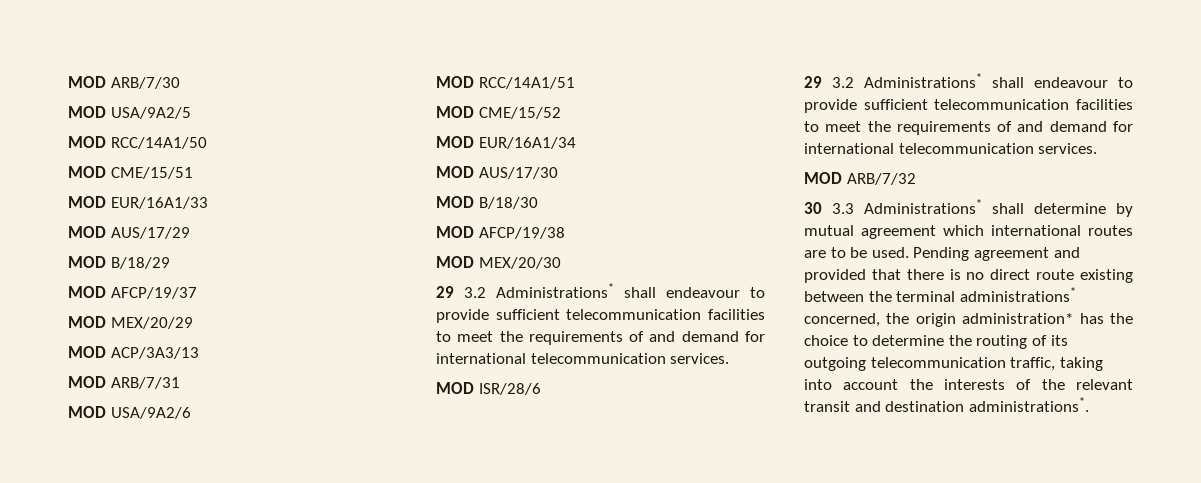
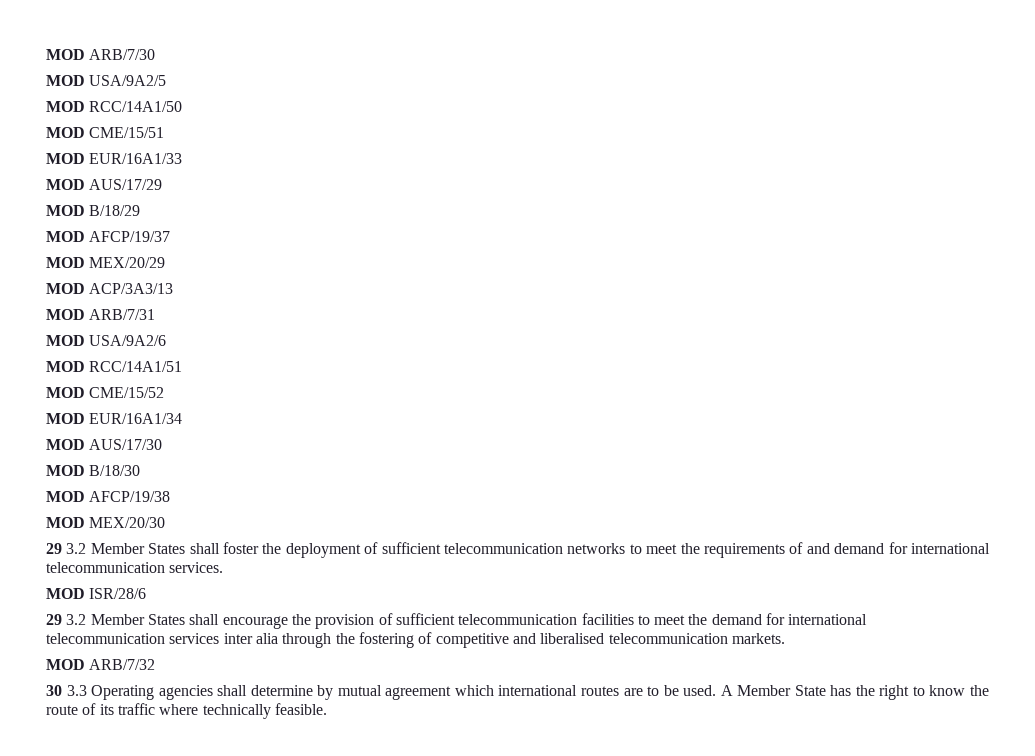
[496,283,765,298] [436,309,765,323] Administrations* shall endeavour to provide sufficient telecommunication facilities -> [90,542,626,558] Member States shall foster the deployment of sufficient telecommunication networks
[864,73,1133,88] [804,99,1133,113] [804,121,1133,135] [804,143,1098,154] Administrations* shall endeavour to provide sufficient telecommunication facilities to meet the requirements of and demand for international telecommunication services. -> [90,613,868,629] [46,632,785,648] Member States shall encourage the provision of sufficient telecommunication facilities to meet the demand for international telecommunication services inter alia through the fostering of competitive and liberalised telecommunication markets.
[864,199,982,214] Administrations* -> [91,685,213,700] Operating agencies
[913,247,1080,261] [804,269,1133,283] [804,287,1076,302] [804,313,1133,327] [804,335,1068,349] [804,357,1103,371] [804,379,1133,390] [804,397,1089,412] Pending agreement and provided that there is no direct route existing between the terminal administrations* concerned, the origin administration* has the choice to determine the routing of its outgoing telecommunication traffic, taking into account the interests of the relevant transit and destination administrations*. -> [720,685,989,700] [46,703,327,719] A Member State has the right to know the route of its traffic where technically feasible.

